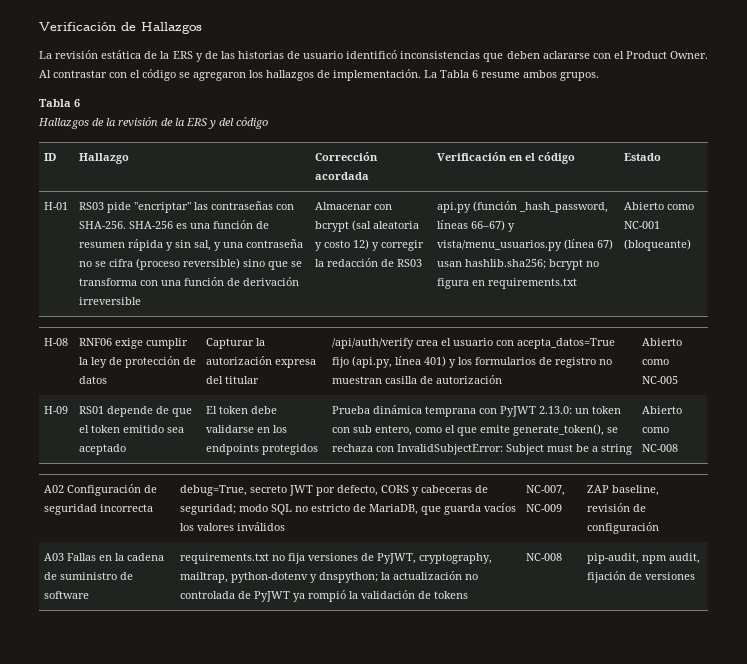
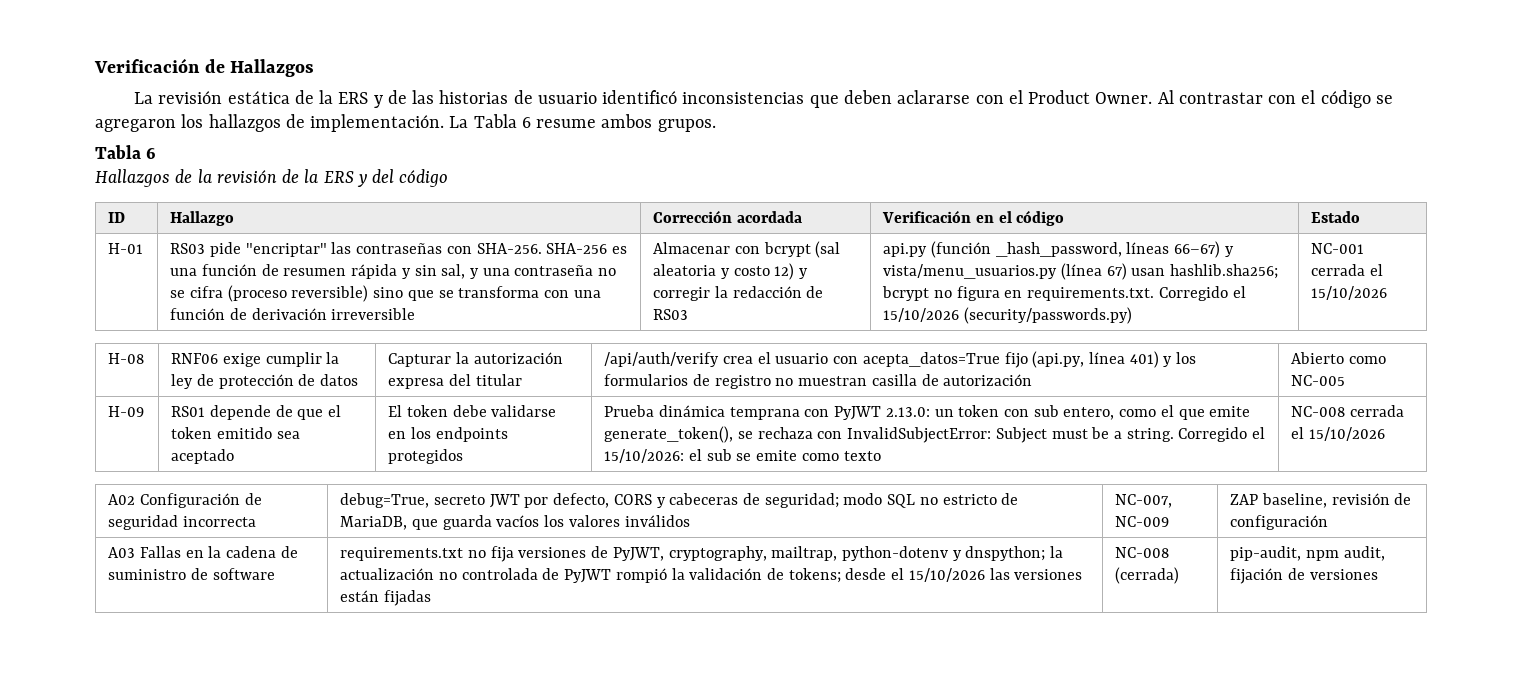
[488,278,578,289] [624,202,695,210] [624,221,661,229] [624,239,692,251] requirements.txt | Abierto como NC-001 (bloqueante) -> [1027,286,1246,301] [883,307,1132,324] [1311,243,1365,254] [1311,264,1383,276] [1311,286,1388,300] requirements.txt. Corregido el 15/10/2026 (security/passwords.py) | NC-001 cerrada el 15/10/2026
[601,444,633,455] [642,406,683,414] [642,427,670,433] [642,444,679,452] string | Abierto como NC-008 -> [1126,427,1266,442] [604,449,881,463] [1291,405,1404,417] [1291,427,1385,441] string. Corregido el 15/10/2026: el sub se emite como texto | NC-008 cerrada el 15/10/2026
[293,593,306,602] ya -> (612, 576) none
[434,591,469,599] [526,553,563,561] tokens | NC-008 -> [788,568,1083,583] [340,590,431,606] [1115,547,1170,558] [1115,567,1180,584] tokens; desde el 15/10/2026 las versiones están fijadas | NC-008 (cerrada)

